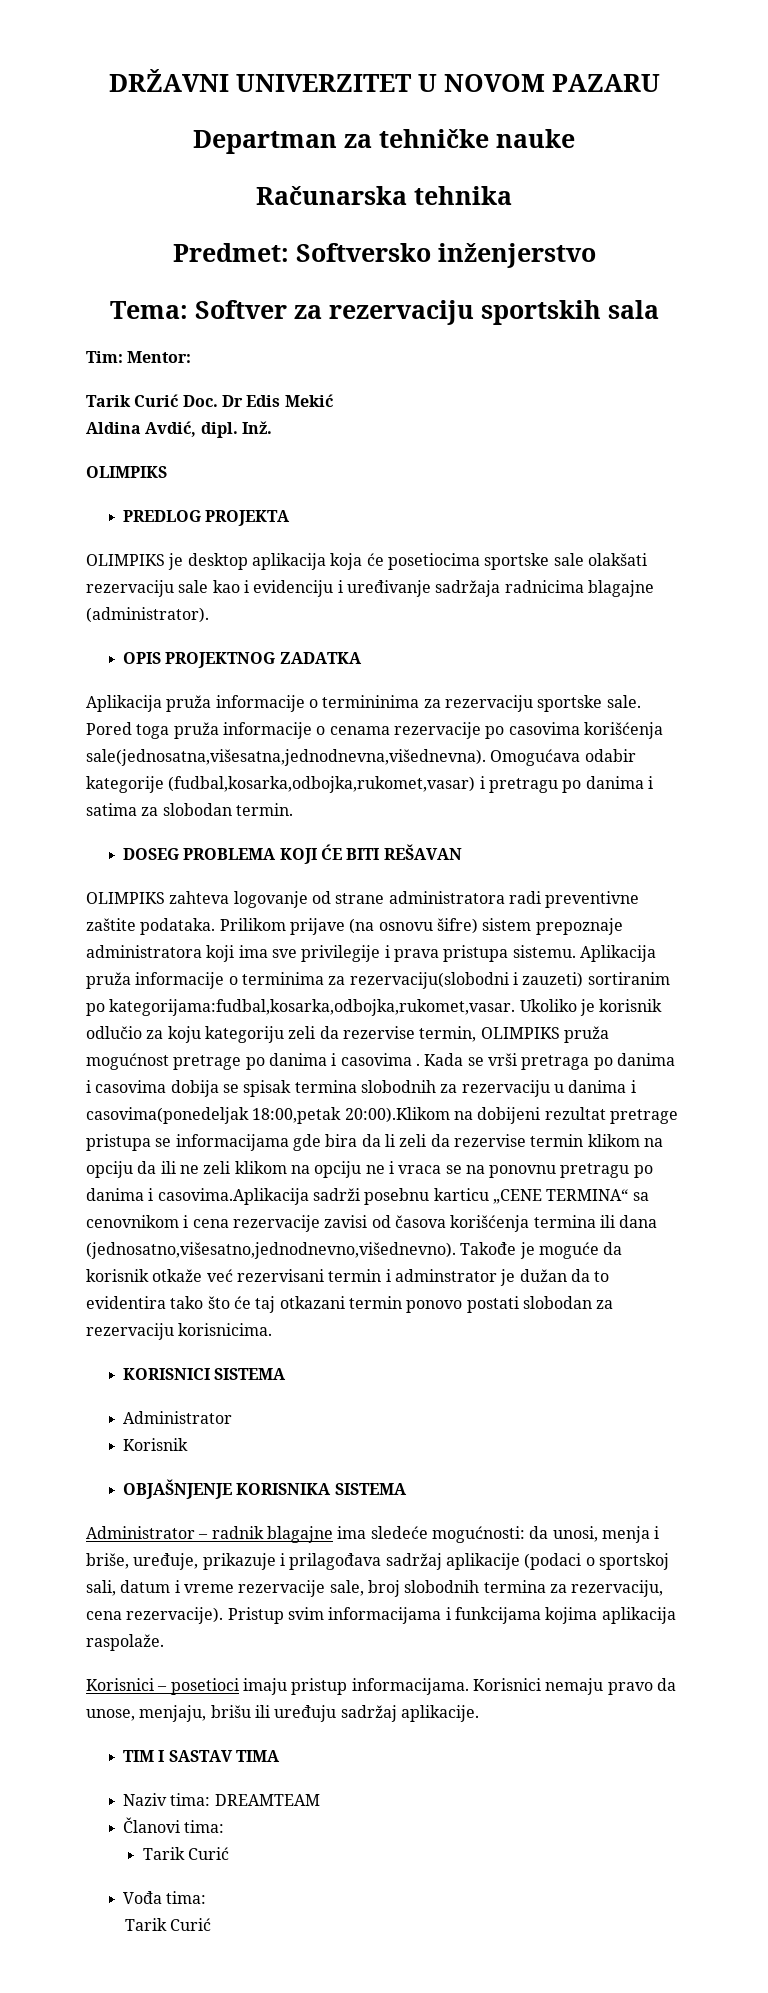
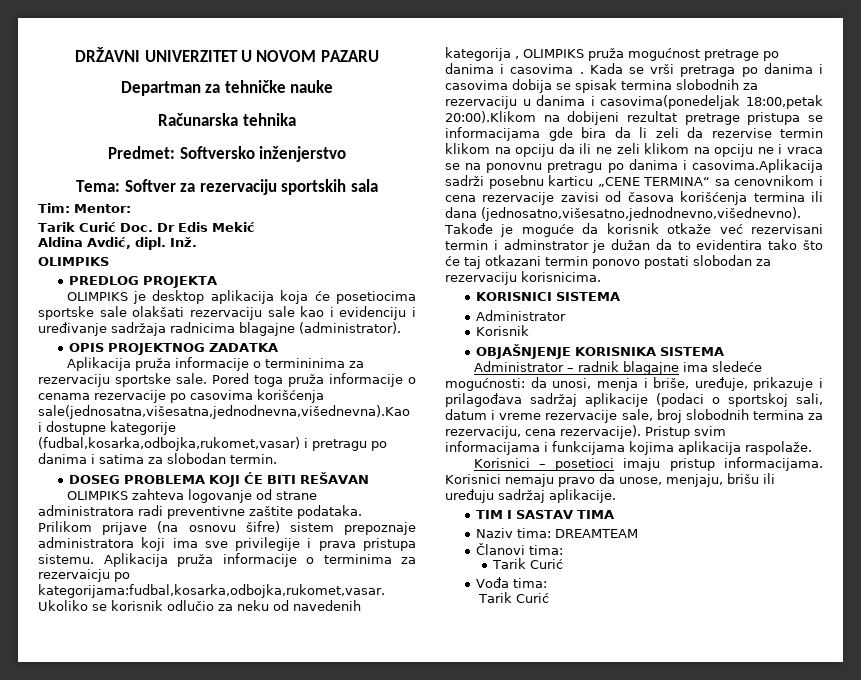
[86,749,636,766] sale(jednosatna,višesatna,jednodnevna,višednevna). Omogućava odabir -> [38,405,410,419] [38,421,106,435] sale(jednosatna,višesatna,jednodnevna,višednevna).Kao i dostupne
[349,972,670,989] rezervaciju(slobodni i zauzeti) sortiranim -> [38,569,110,582] rezervaicju
[579,999,595,1016] je -> [92,604,107,611] se
[167,1026,477,1043] koju kategoriju zeli da rezervise termin, -> [237,600,361,611] [445,47,519,61] neku od navedenih kategorija ,

